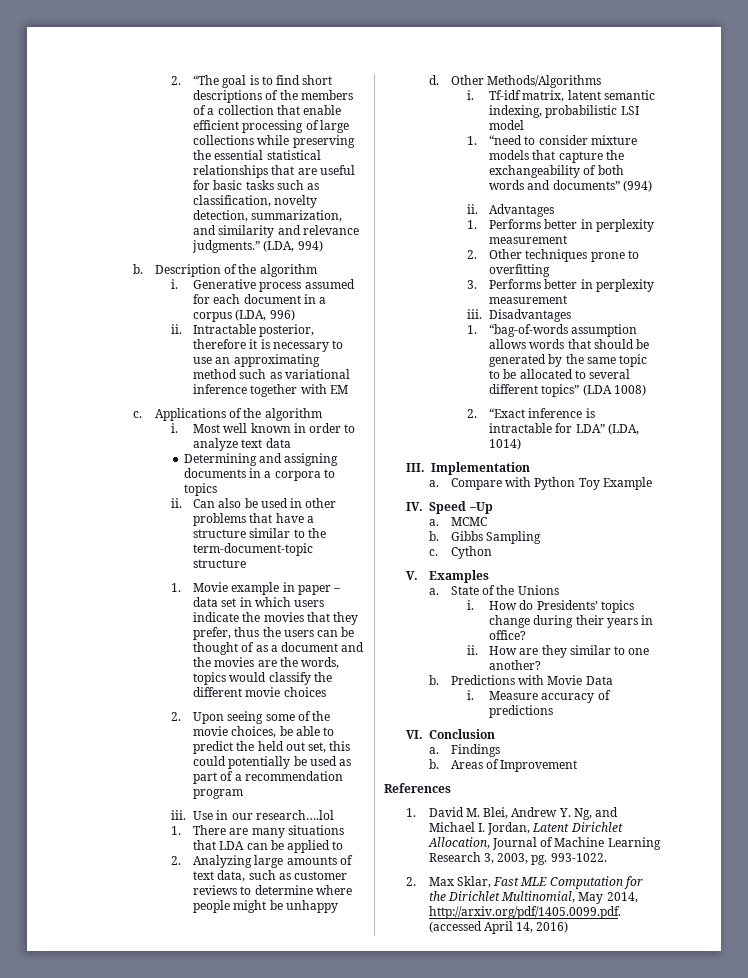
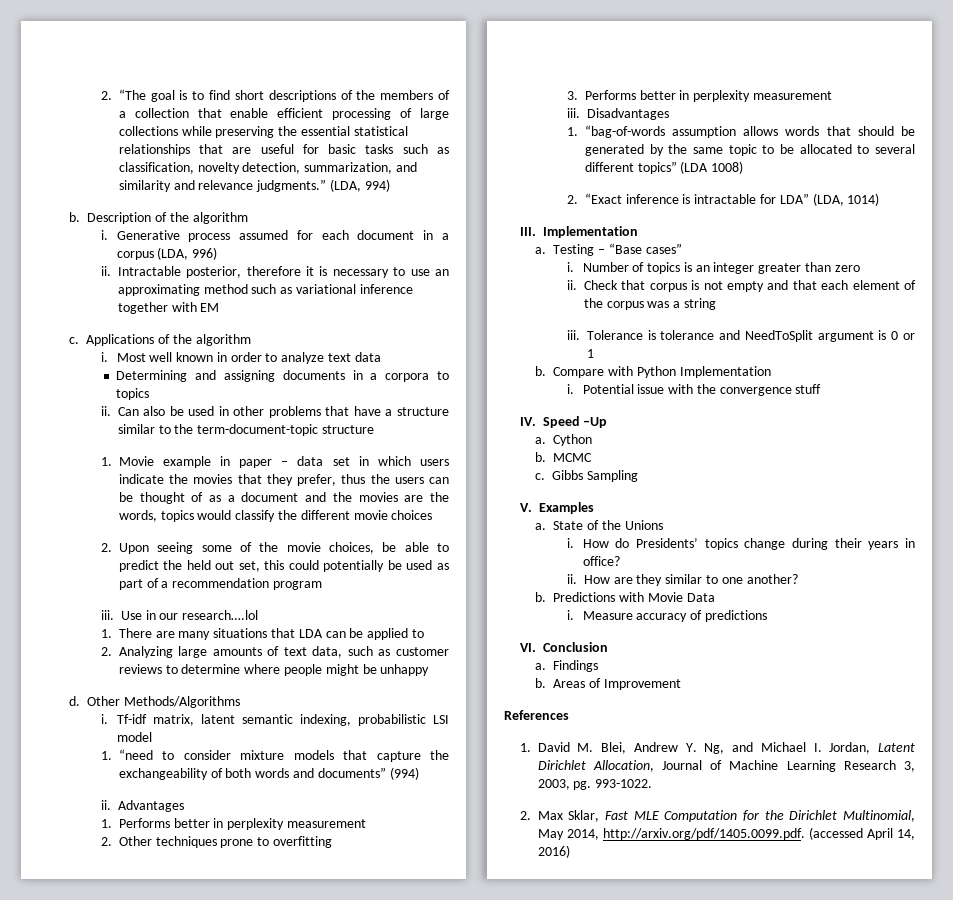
[450,477,652,490] Compare with Python Toy Example -> [553,243,682,256] [566,262,860,274] [566,280,916,292] [583,298,716,310] [566,330,915,342] [586,349,594,358] [535,366,771,378] [566,384,822,396] Testing – “Base cases” // i. Number of topics is an integer greater than zero // ii. Check that corpus is not empty and that each element of the corpus was a string // iii. Tolerance is tolerance and NeedToSplit argument is 0 or 1 // b. Compare with Python Implementation // i. Potential issue with the convergence stuff
(439, 522) none -> [553,434,593,446] [535,452,547,462] Cython // b.
[428,531,439,541] b. -> [535,473,546,480] c.
[428,546,492,559] // c. Cython -> (639, 476) none

